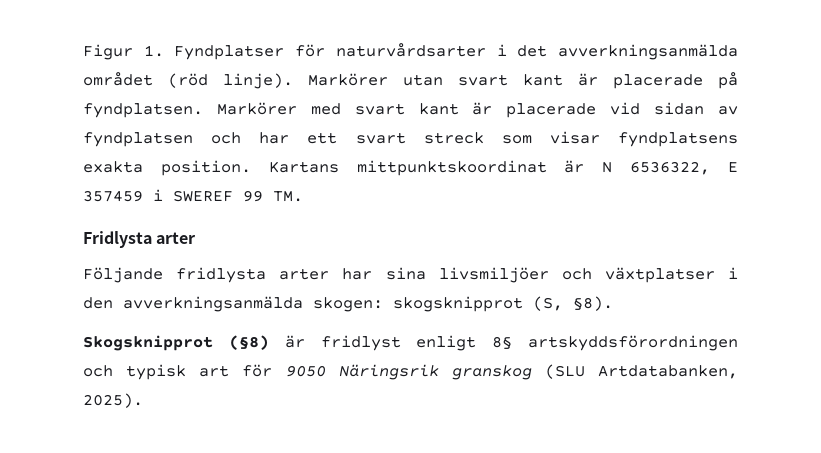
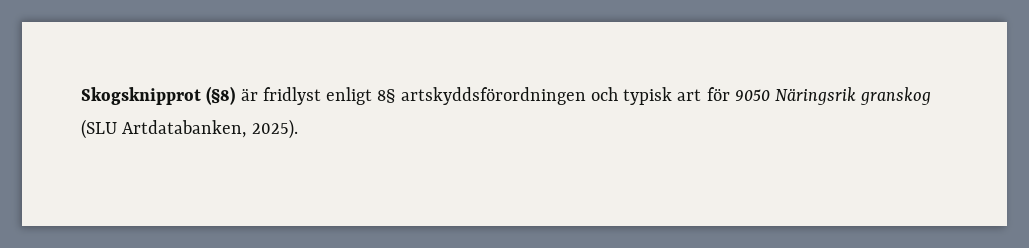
[83,43,738,60] [83,72,738,89] [83,102,739,118] [83,131,738,147] [83,160,738,176] [83,189,303,202] [83,231,196,248] [83,267,738,283] [83,296,613,312] Figur 1. Fyndplatser för naturvårdsarter i det avverkningsanmälda området (röd linje). Markörer utan svart kant är placerade på fyndplatsen. Markörer med svart kant är placerade vid sidan av fyndplatsen och har ett svart streck som visar fyndplatsens exakta position. Kartans mittpunktskoordinat är N 6536322, E 357459 i SWEREF 99 TM. // Fridlysta arter // Följande fridlysta arter har sina livsmiljöer och växtplatser i den avverkningsanmälda skogen: skogsknipprot (S, §8). // -> (81, 96) none

